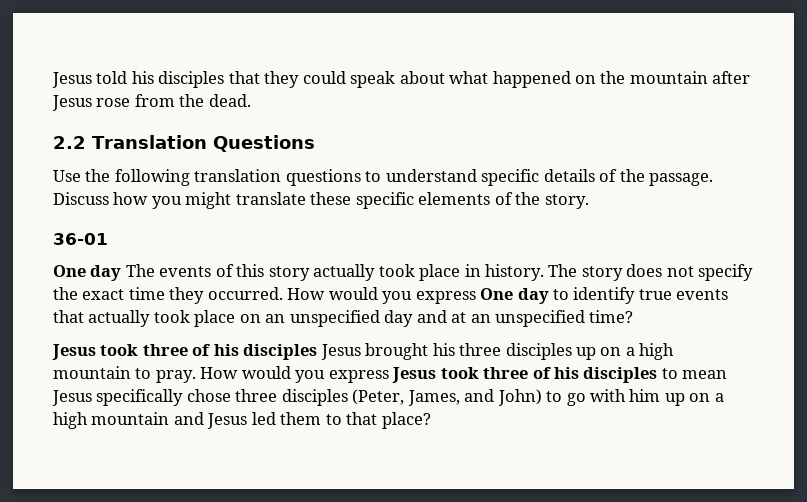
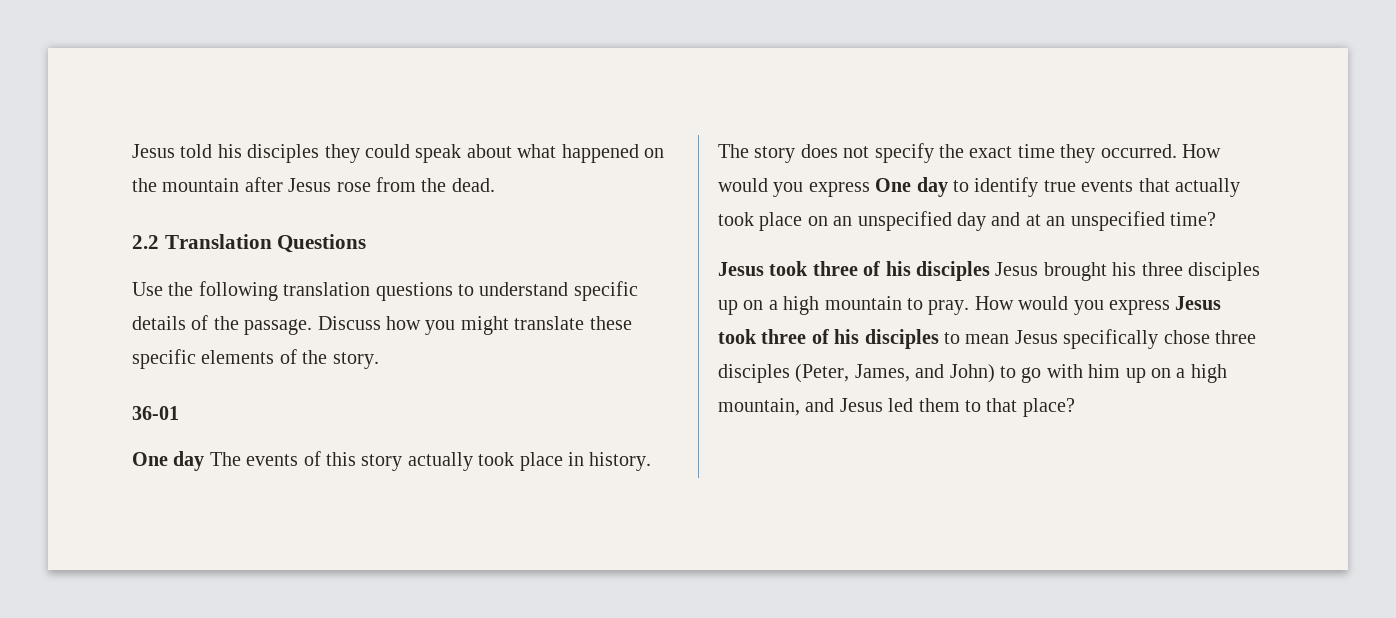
[228,71,260,84] that -> (320, 153) none
[91,412,170,425] mountain -> [718,398,800,416] mountain,

